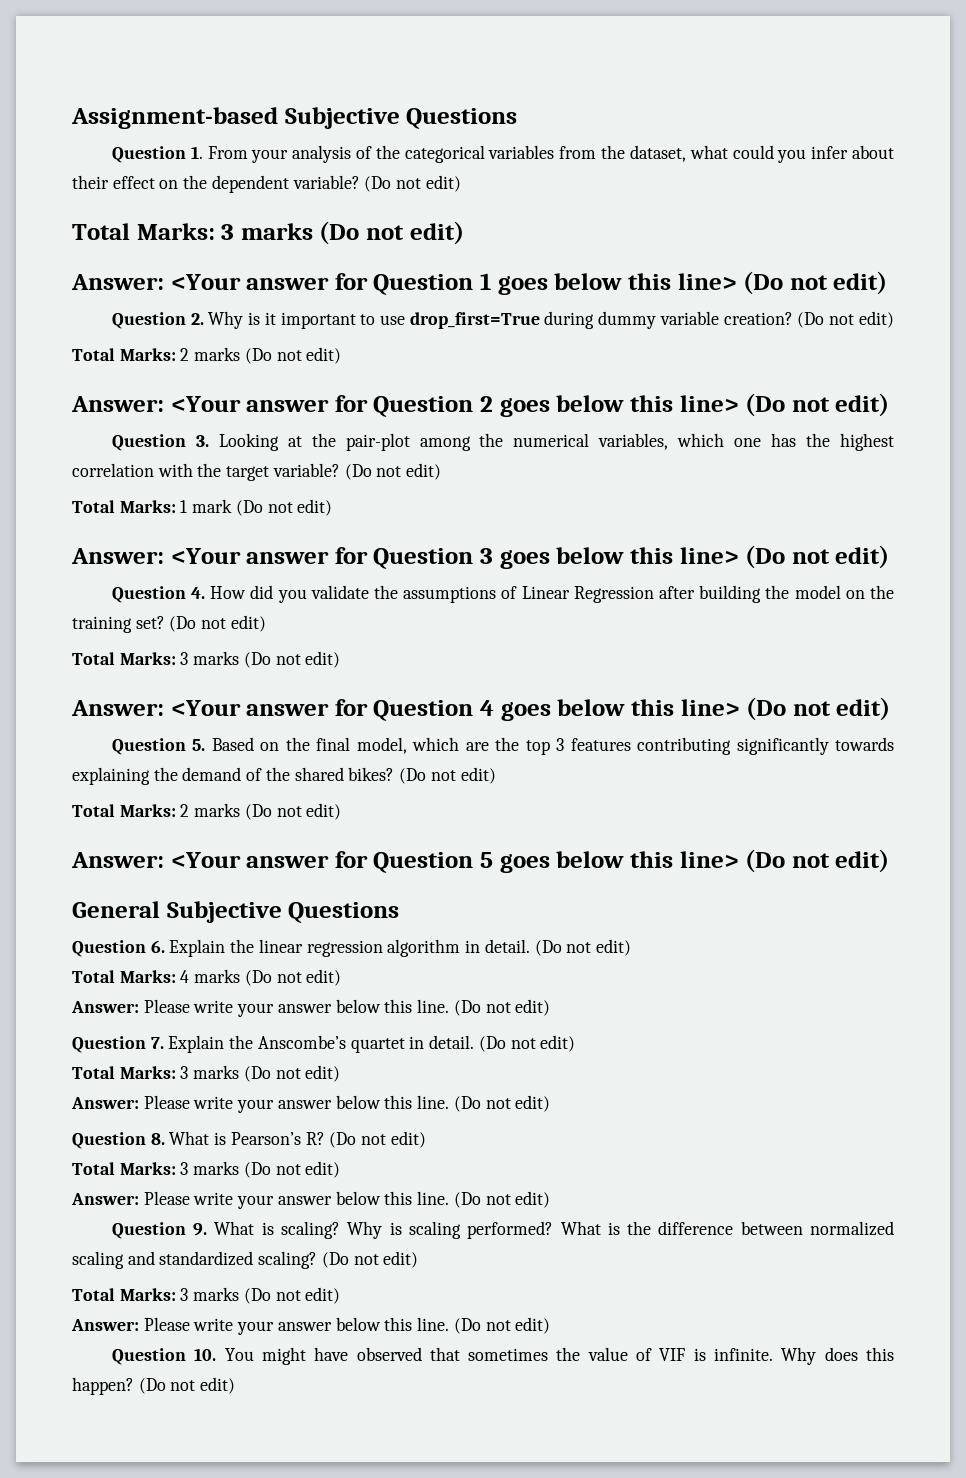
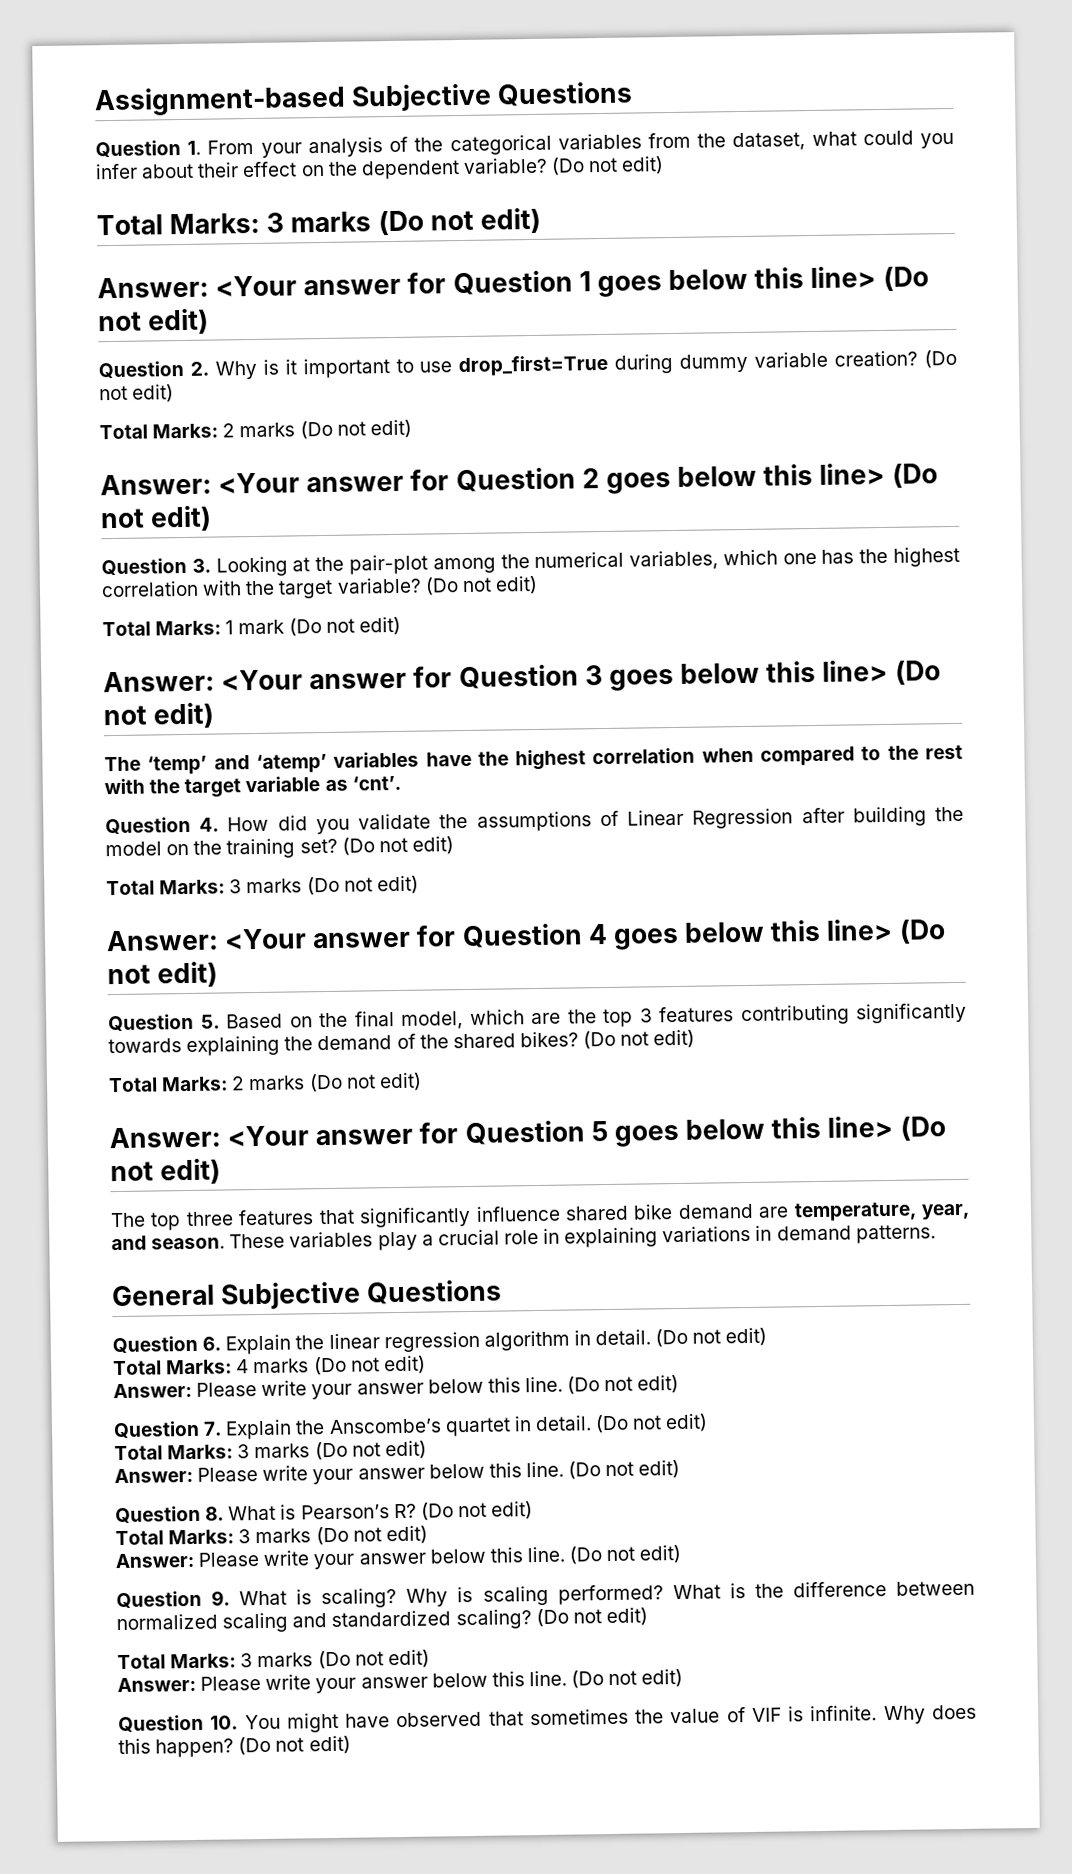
(890, 557) none -> [104,744,963,775] [104,775,401,799] // The ‘temp’ and ‘atemp’ variables have the highest correlation when compared to the rest with the target variable as ‘cnt’.
(890, 861) none -> [110,1201,970,1231] [111,1224,936,1251] // The top three features that significantly influence shared bike demand are temperature, year, and season. These variables play a crucial role in explaining variations in demand patterns.

